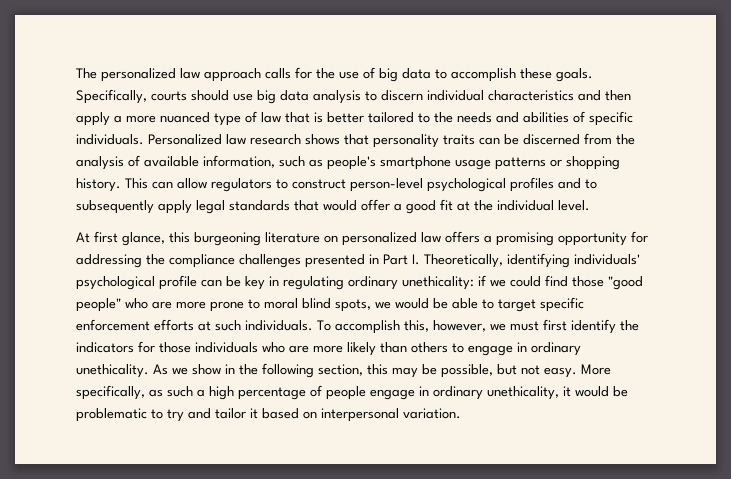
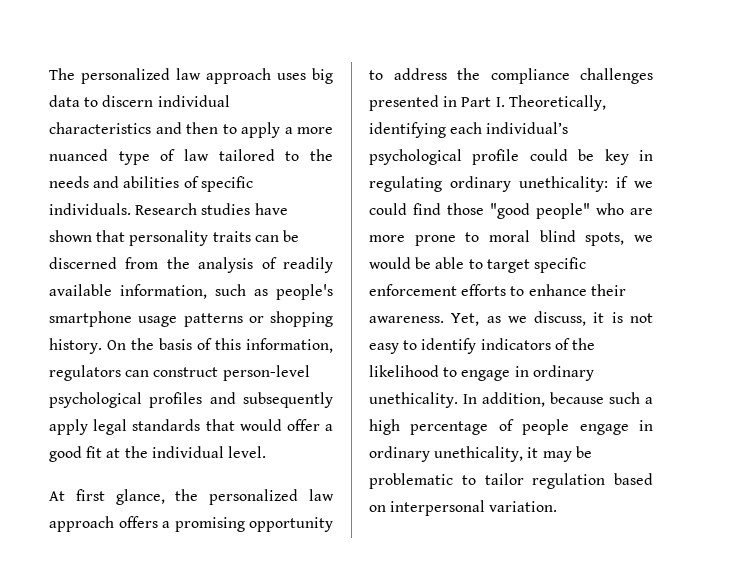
[265,67,593,82] [76,89,361,104] calls for the use of big data to accomplish these goals. Specifically, courts should use big data analysis -> [277,68,333,84] [49,95,80,107] uses big data
(631, 95) none -> [222,124,237,134] to
[285,112,364,123] that is better -> (209, 155) none
[148,134,340,145] Personalized law research shows -> [135,203,288,215] [49,230,92,242] Research studies have shown
(140, 161) none -> [283,257,333,273] readily
[125,178,288,192] This can allow regulators to -> [107,338,333,353] [49,365,150,381] On the basis of this information, regulators can
[585,179,597,189] to -> (236, 398) none
[169,232,441,246] this burgeoning literature on personalized law -> [175,489,334,505] [49,516,114,532] the personalized law approach
[631,231,648,243] [76,254,142,268] for addressing -> [369,68,447,80] to address
[574,254,640,265] individuals' -> [450,122,569,134] each individual’s
[201,279,222,287] can -> [529,149,568,161] could
[198,319,639,334] [76,341,448,356] at such individuals. To accomplish this, however, we must first identify the indicators for those individuals who are more likely than others -> [510,284,626,296] [369,311,653,326] [369,338,595,354] [369,365,439,377] to enhance their awareness. Yet, as we discuss, it is not easy to identify indicators of the likelihood
[153,363,611,378] [76,385,163,400] As we show in the following section, this may be possible, but not easy. More specifically, as -> [463,392,604,407] In addition, because
[575,386,609,397] would -> [542,451,572,462] may
[167,408,258,422] try and tailor it -> [484,473,606,489] tailor regulation

